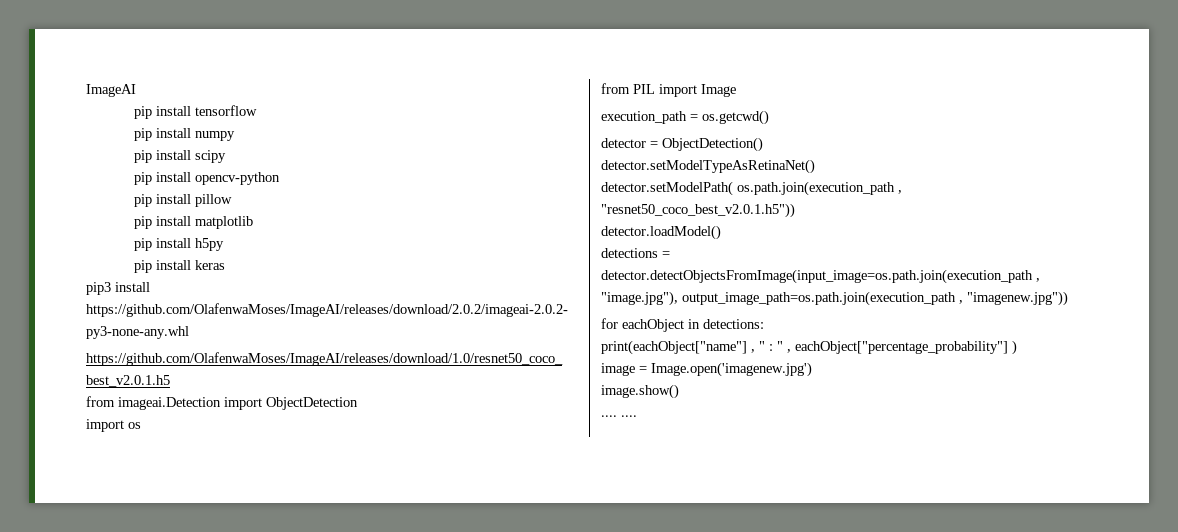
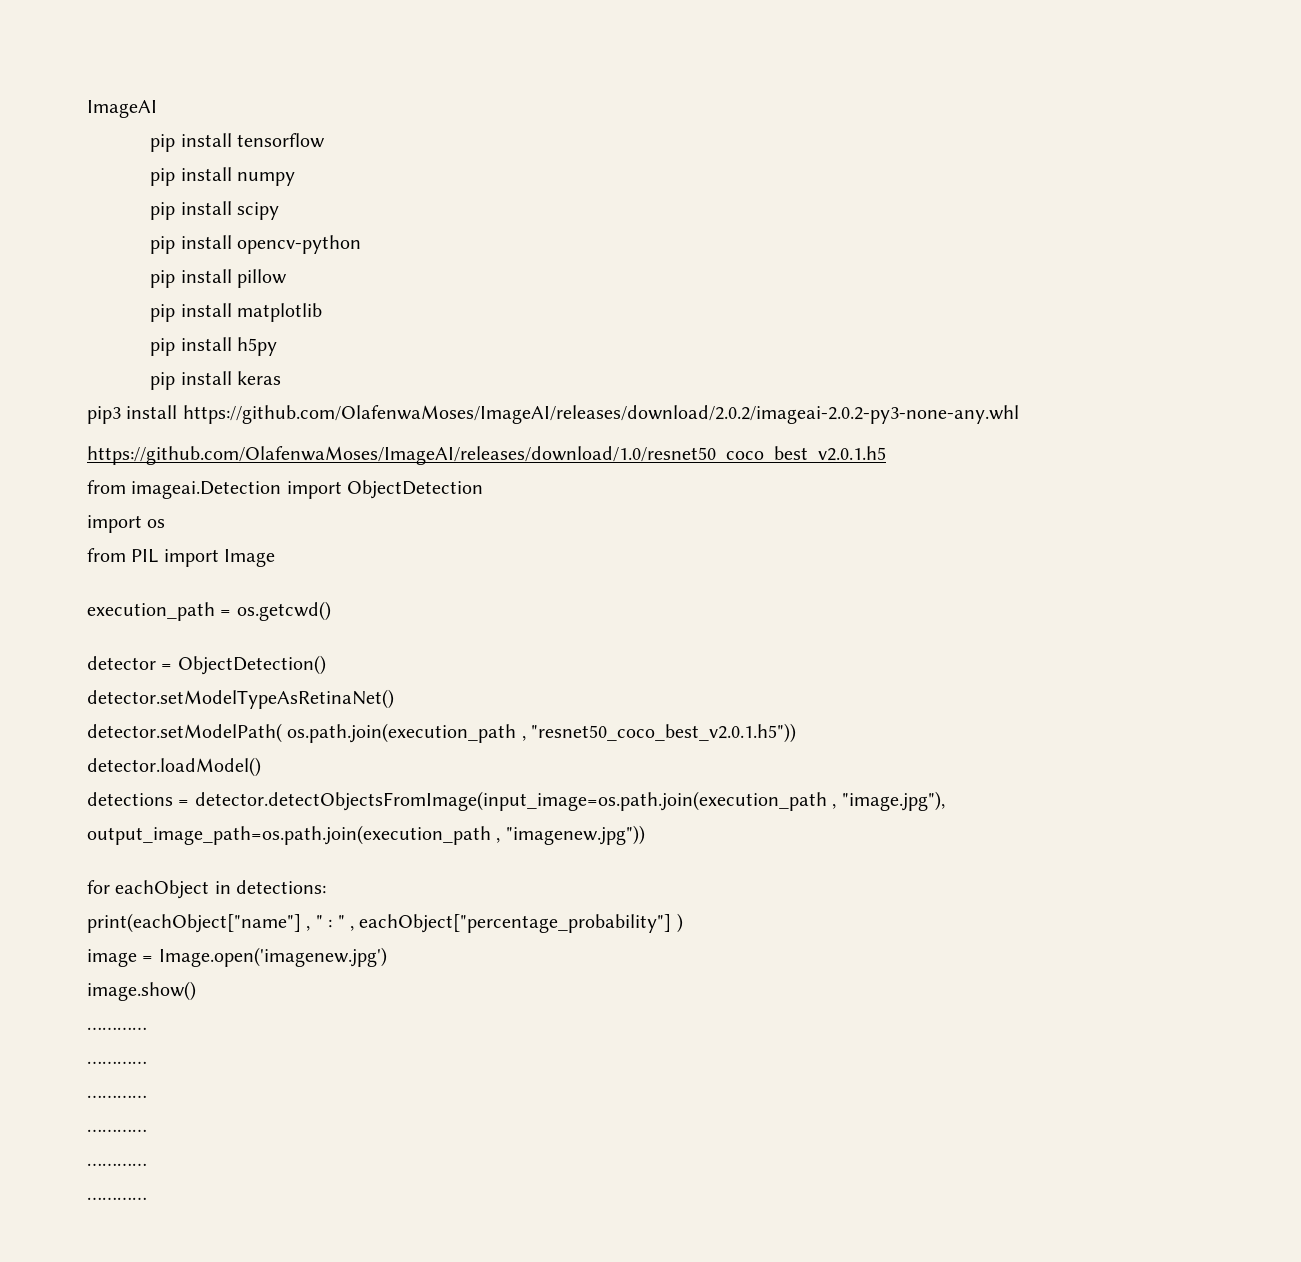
[601,415,637,417] .... .... -> [87,1027,147,1030] [87,1061,147,1064] [87,1095,147,1098] [87,1129,147,1132] [87,1163,147,1166] [87,1197,147,1200] ………… // ………… // ………… // ………… // ………… // …………

